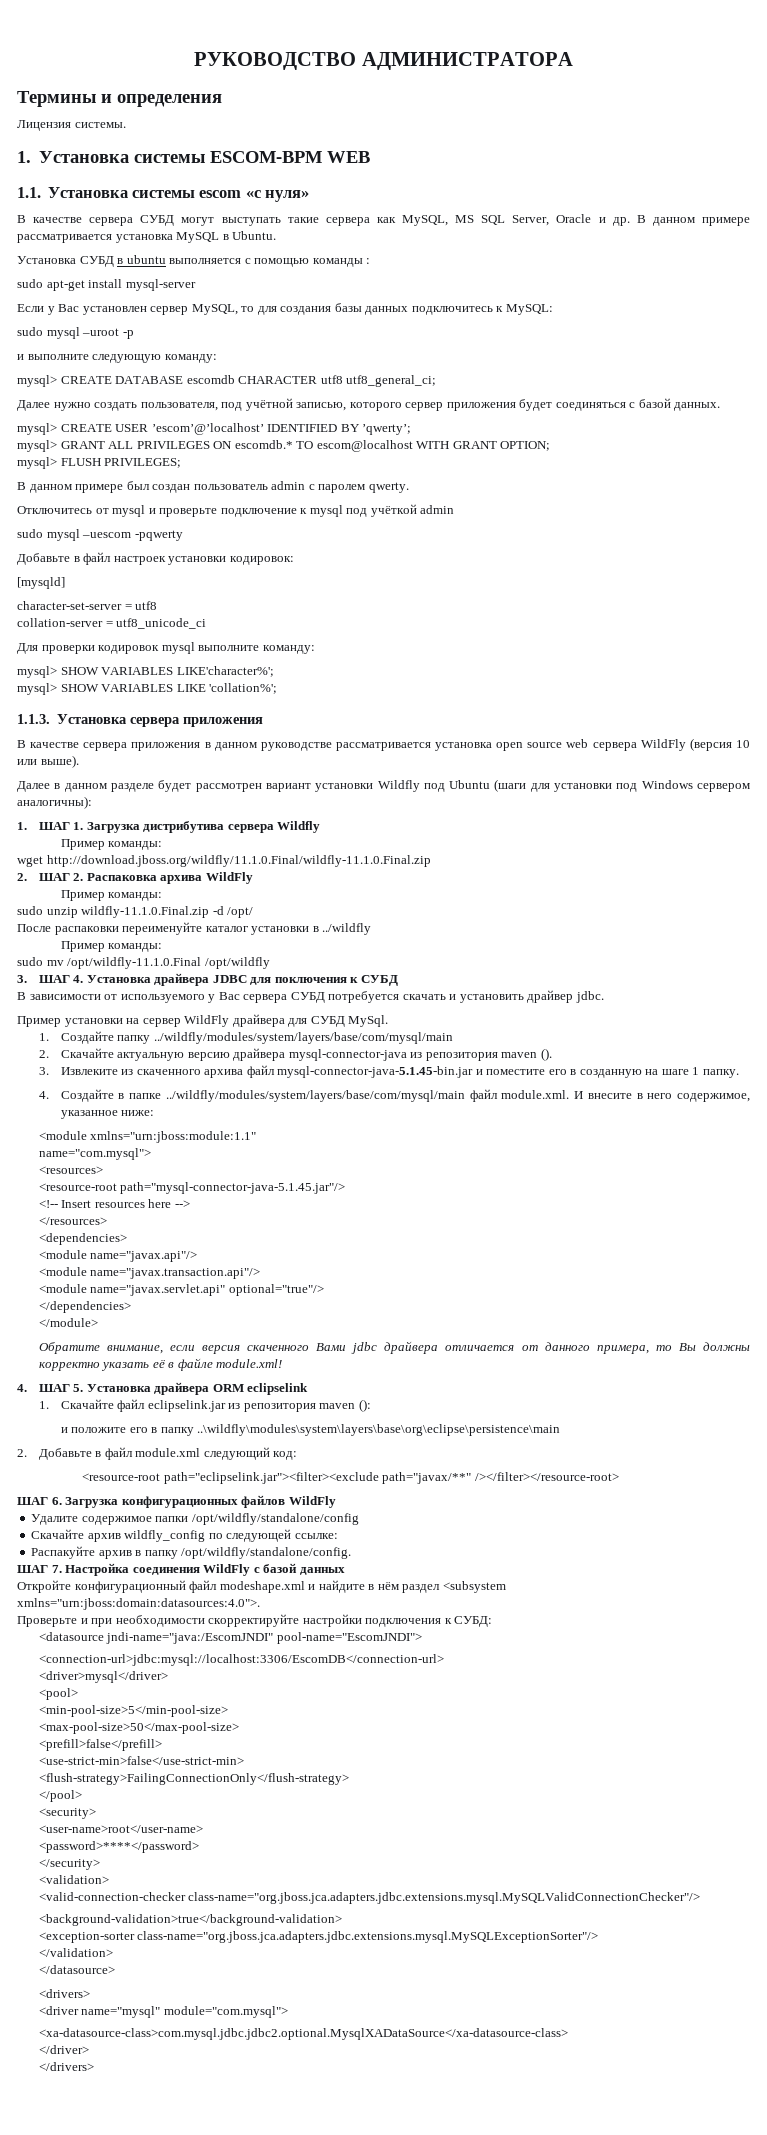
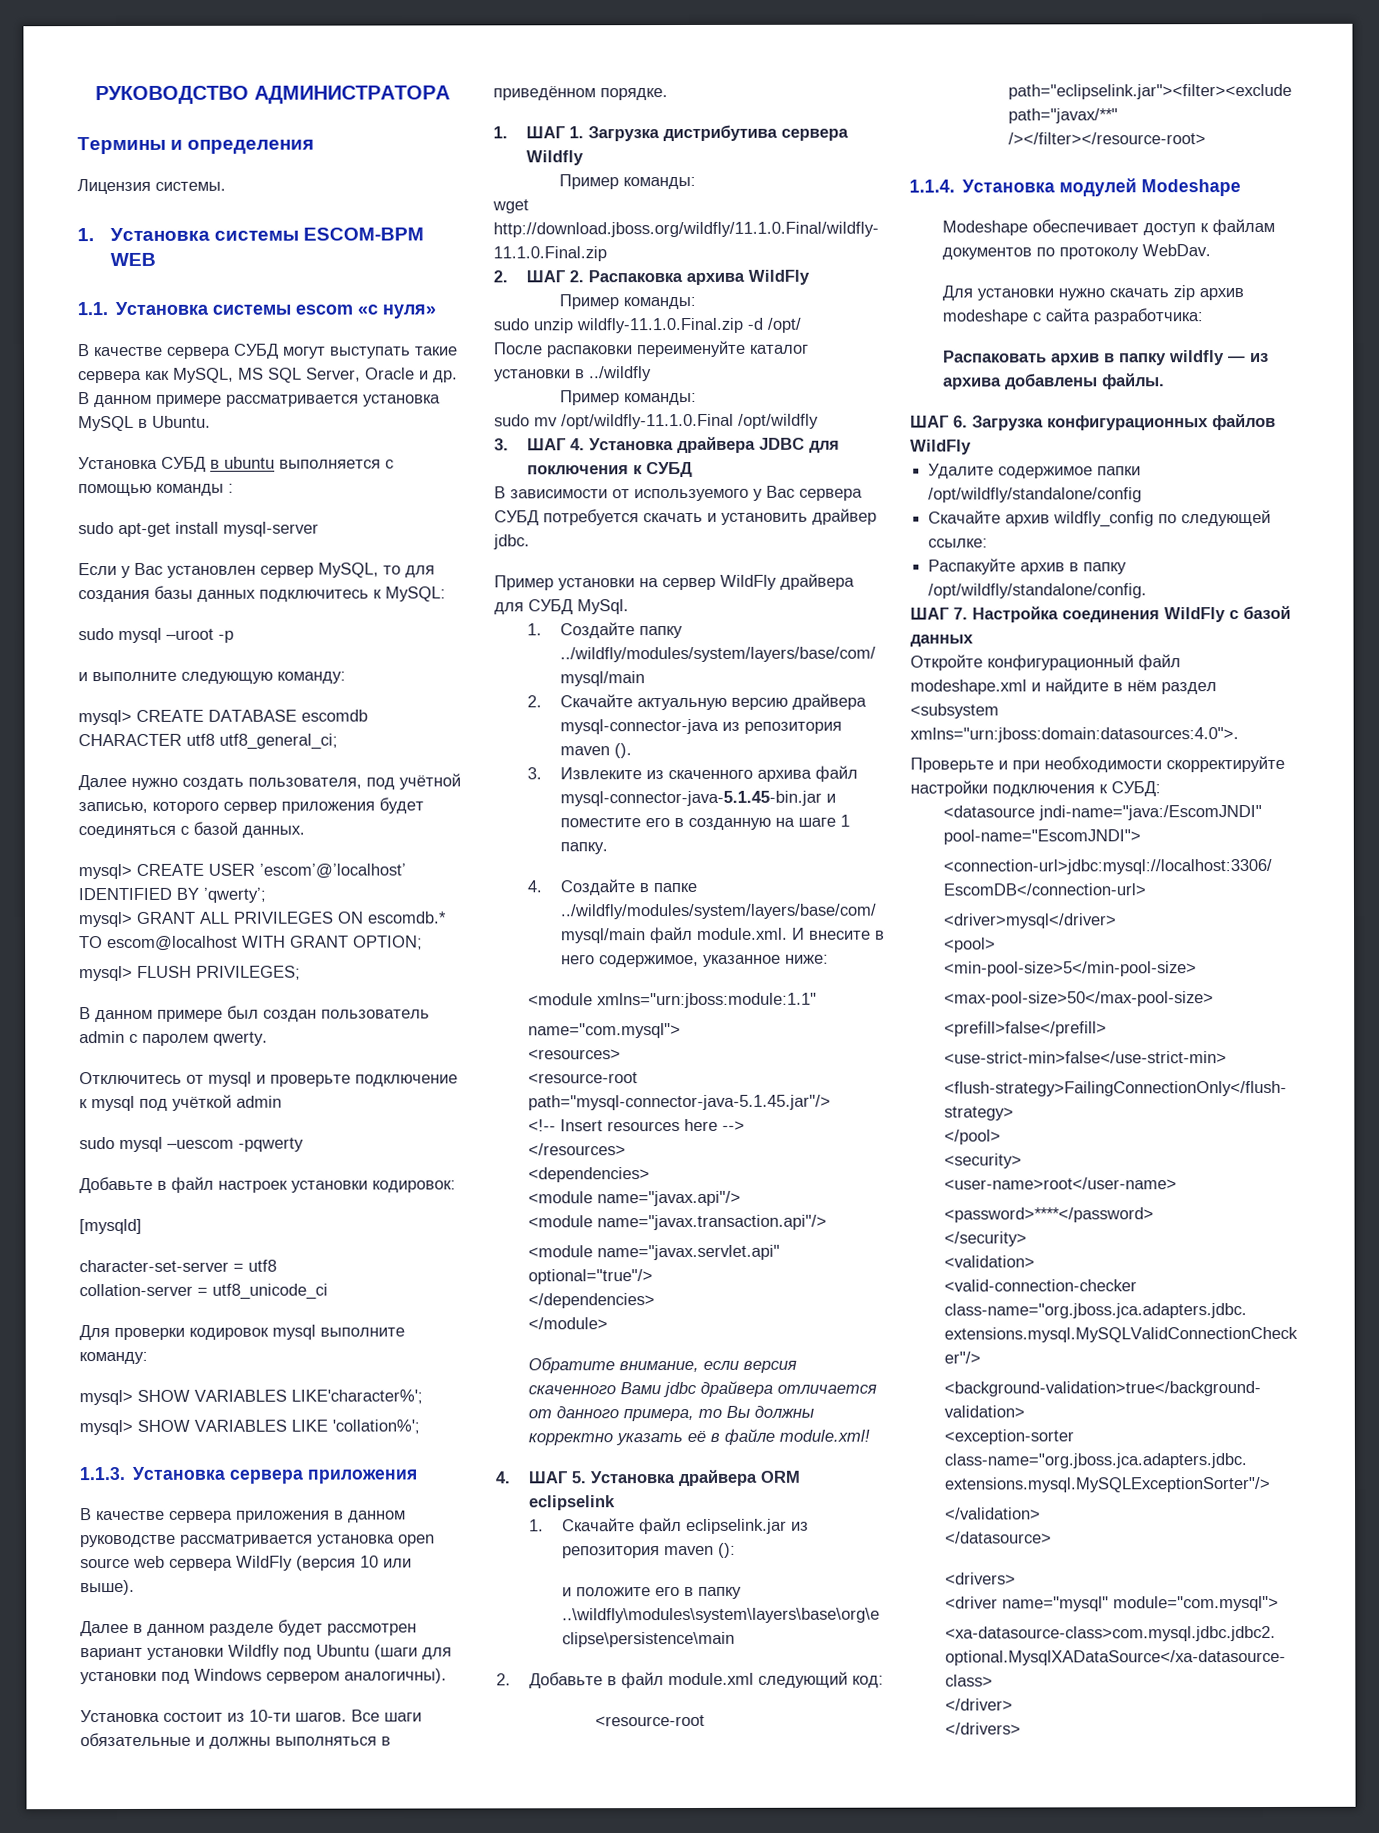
[17,796,92,809] аналогичны): -> [344,1668,447,1684] [80,1709,422,1723] [80,1732,391,1749] [493,86,668,101] аналогичны). // Установка состоит из 10-ти шагов. Все шаги обязательные и должны выполняться в приведённом порядке.
(619, 1476) none -> [909,178,1242,197] [941,218,1275,236] [941,244,1211,260] [941,285,1244,301] [941,308,1203,325] [942,350,1269,366] [942,373,1165,390] // 1.1.4. Установка модулей Modeshape // Modeshape обеспечивает доступ к файлам документов по протоколу WebDav. // Для установки нужно скачать zip архив modeshape с сайта разработчика: // Распаковать архив в папку wildfly — из архива добавлены файлы.

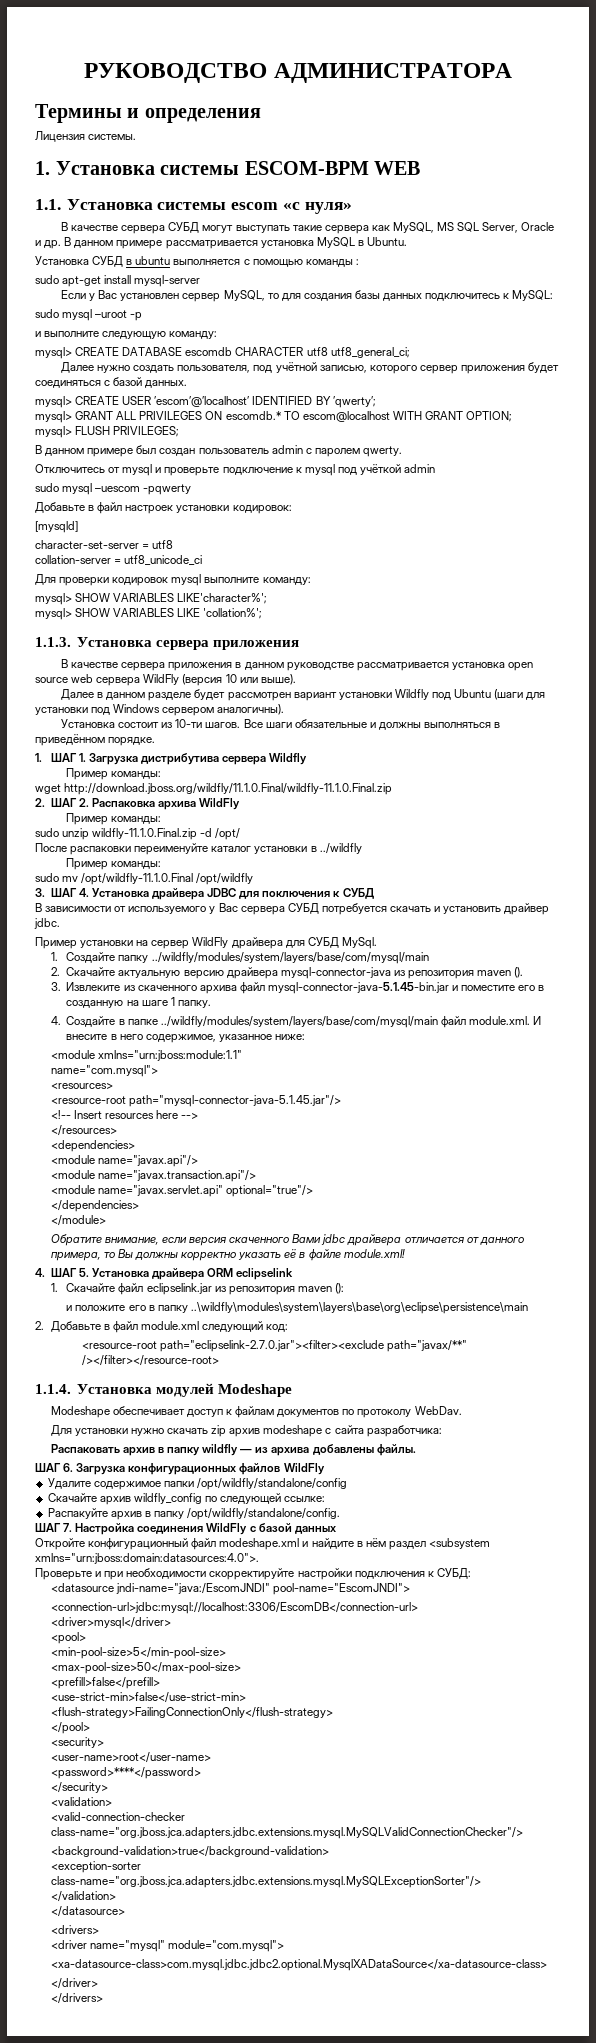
[1007,83,1292,100] path="eclipselink.jar"><filter><exclude -> [160,1340,385,1352] path="eclipselink-2.7.0.jar"><filter><exclude

